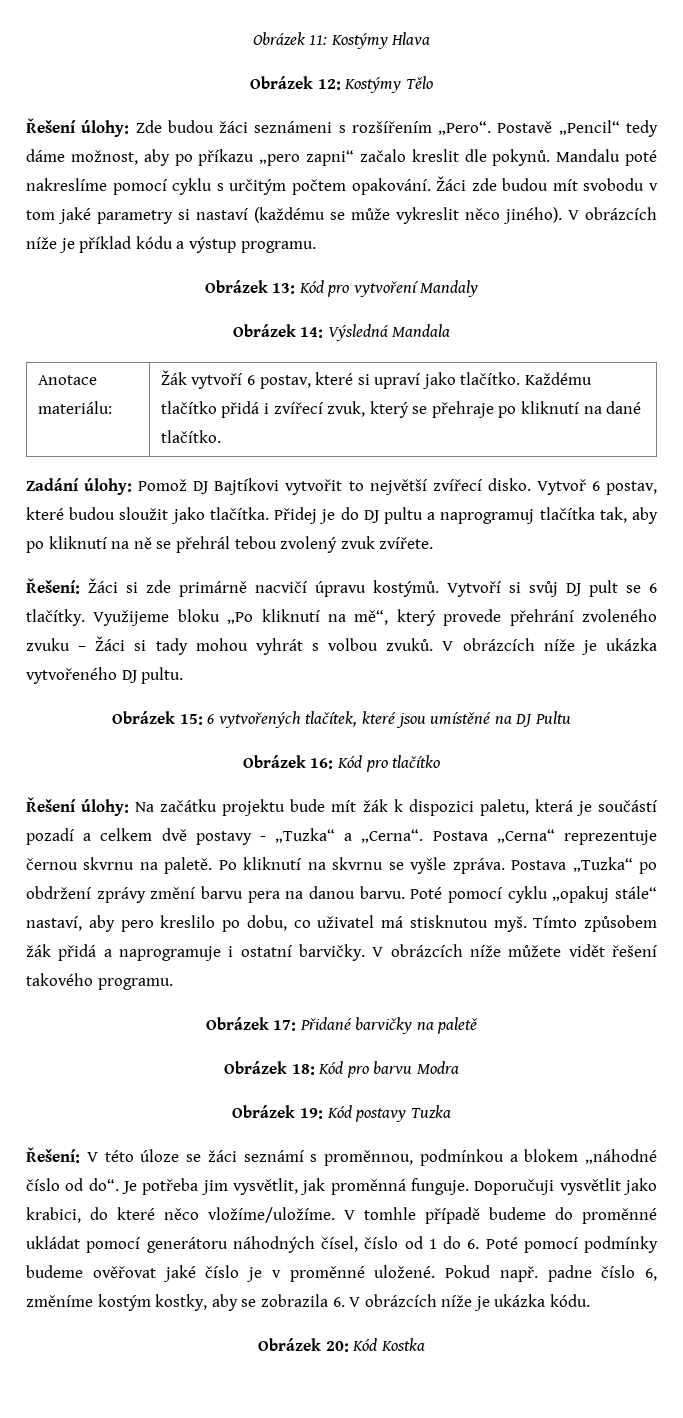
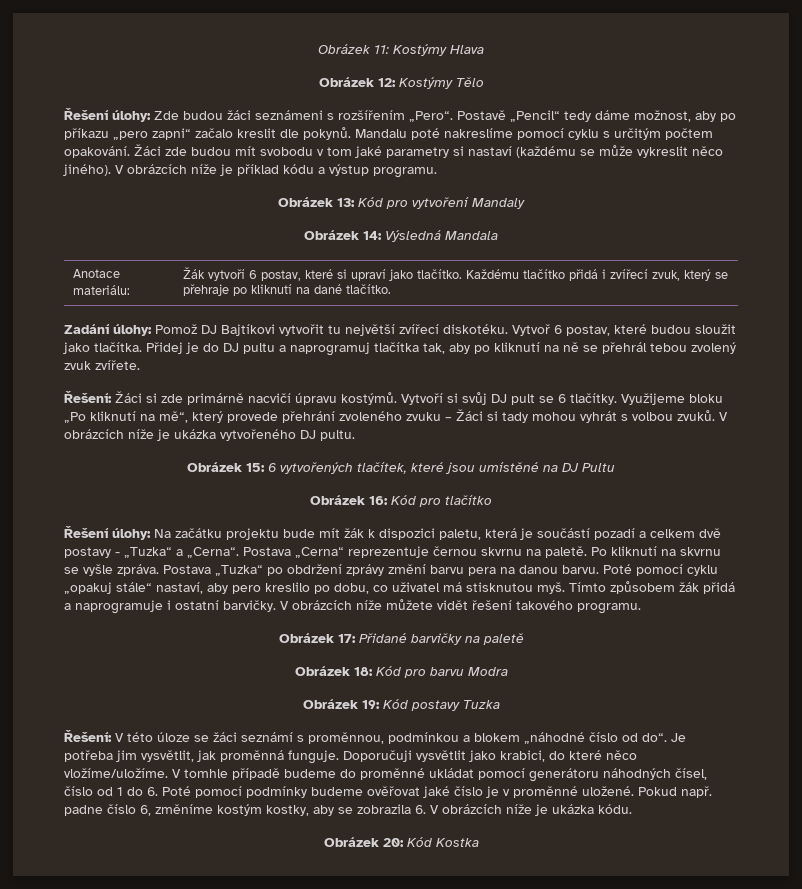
[348,481,364,491] to -> [328,325,341,334] tu
[487,478,531,491] disko. -> [443,324,508,334] diskotéku.

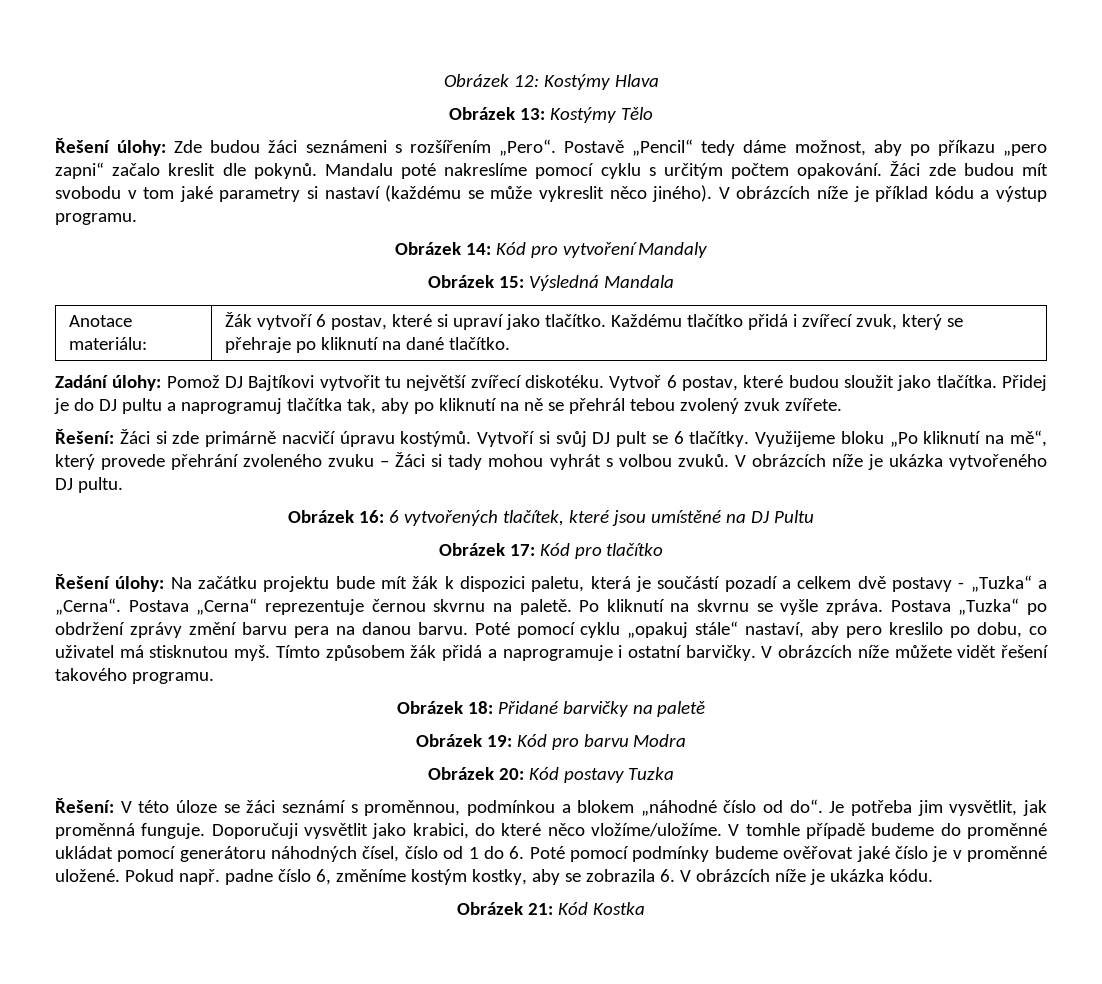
[318,44,389,54] Obrázek 11: -> [443,74,539,87] Obrázek 12:
[377,78,396,87] 12: -> [520,108,546,120] 13:
[337,198,355,207] 13: -> [465,243,491,255] 14:
[363,231,382,240] 14: -> [499,276,525,288] 15:
[246,463,265,472] 15: -> [359,510,385,523] 16:
[369,496,388,505] 16: -> [509,544,535,556] 17:
[337,634,356,643] 17: -> [467,701,493,714] 18:
[353,667,373,676] 18: -> [486,735,512,747] 19:
[361,700,380,709] 19: -> [498,768,524,780] 20:
[382,838,404,847] 20: -> [528,903,554,915] 21:

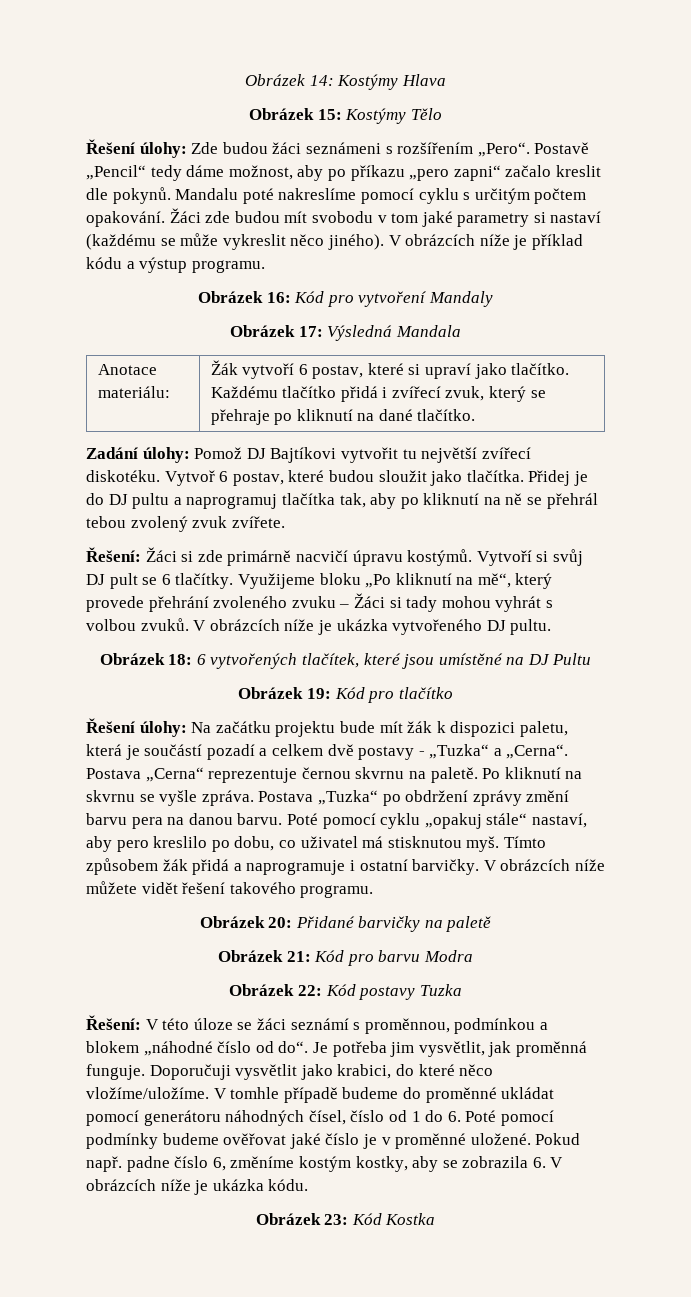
[443,74,539,87] Obrázek 12: -> [245,74,334,86] Obrázek 14:
[520,108,546,120] 13: -> [317,109,342,120] 15:
[465,243,491,255] 14: -> [266,292,291,303] 16:
[499,276,525,288] 15: -> [298,326,323,337] 17:
[359,510,385,523] 16: -> [168,654,193,665] 18:
[509,544,535,556] 17: -> [306,688,331,699] 19:
[467,701,493,714] 18: -> [268,917,293,928] 20:
[486,735,512,747] 19: -> [286,951,311,962] 21:
[498,768,524,780] 20: -> [297,985,322,996] 22:
[528,903,554,915] 21: -> [324,1214,349,1225] 23:

